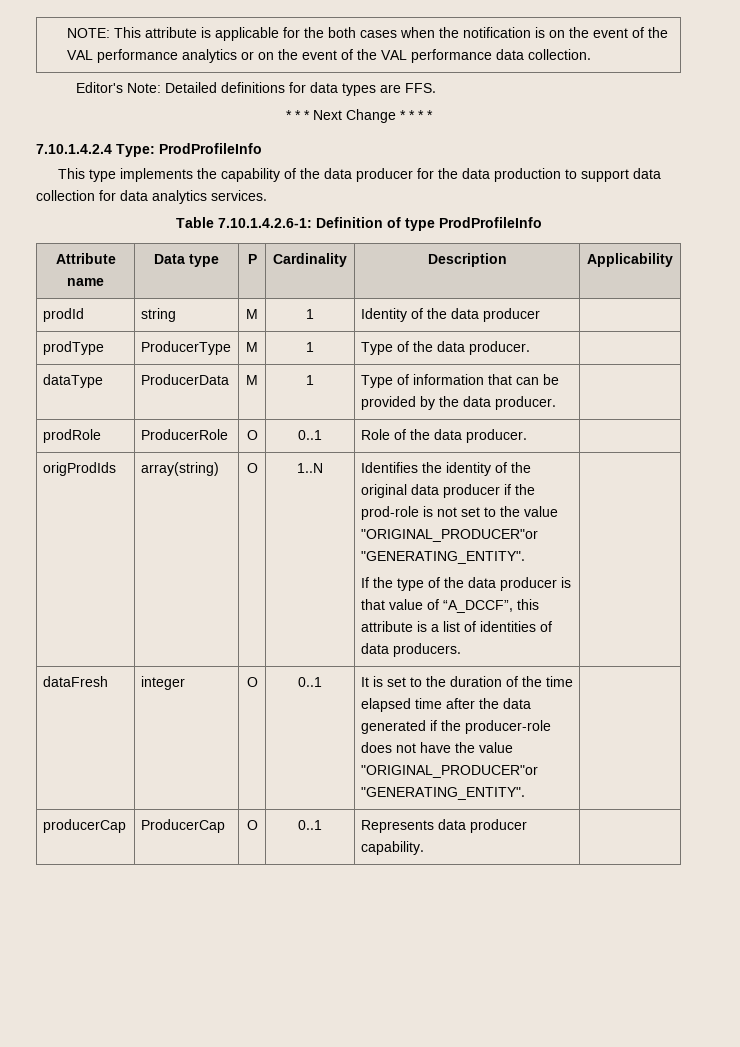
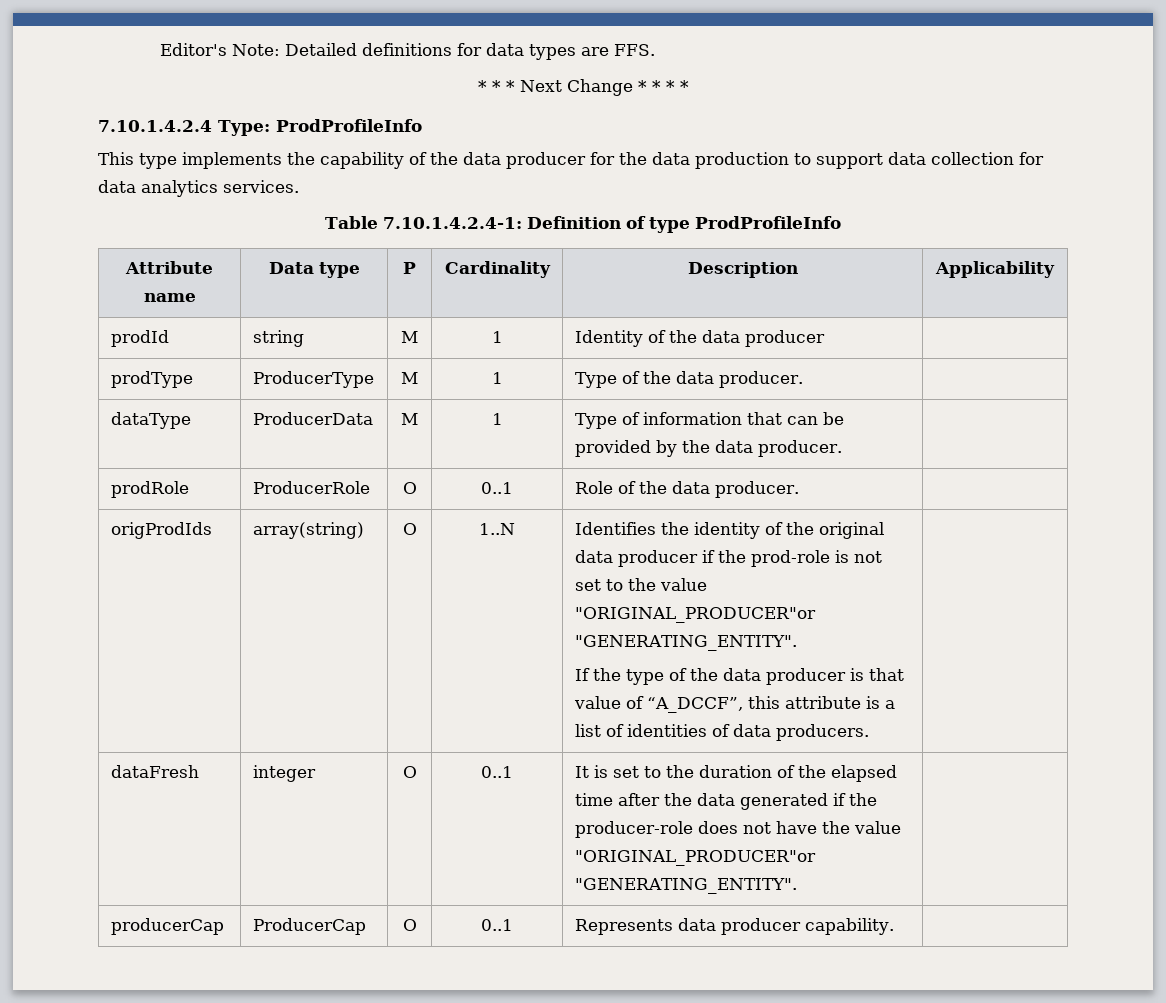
[66,27,668,41] [66,49,591,63] NOTE: This attribute is applicable for the both cases when the notification is on the event of the VAL performance analytics or on the event of the VAL performance data collection. // -> (160, 49) none
[217,218,312,228] 7.10.1.4.2.6-1: -> [382,217,522,229] 7.10.1.4.2.4-1:
[545,676,573,687] time -> (826, 771) none

